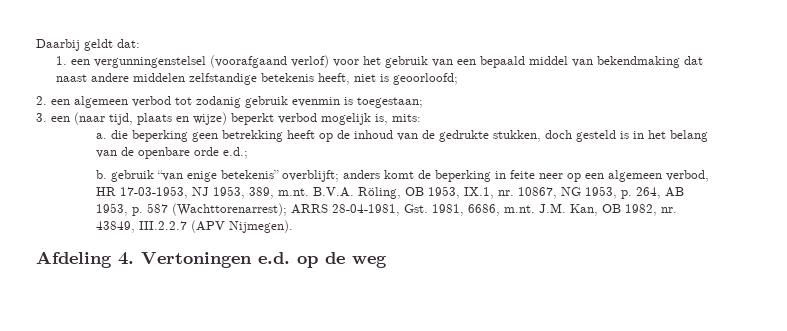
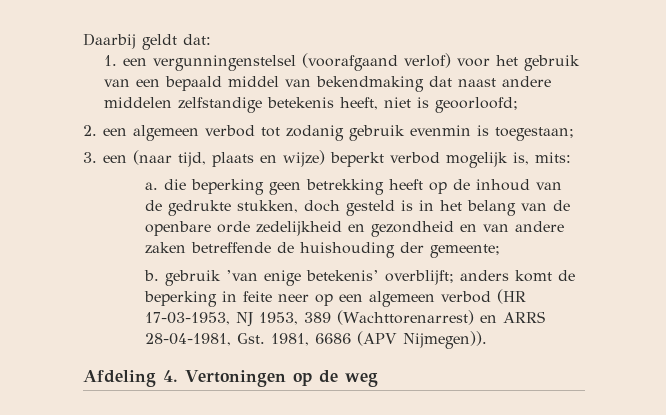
[223,147,249,159] e.d.; -> [256,221,565,237] [145,242,501,258] zedelijkheid en gezondheid en van andere zaken betreffende de huishouding der gemeente;
[157,170,280,182] “van enige betekenis” -> [226,270,380,286] ’van enige betekenis’
[666,170,710,182] [96,187,117,196] verbod, HR -> [441,289,527,304] verbod (HR
[249,186,685,199] [96,203,678,216] [96,220,294,233] 389, m.nt. B.V.A. Röling, OB 1953, IX.1, nr. 10867, NG 1953, p. 264, AB 1953, p. 587 (Wachttorenarrest); ARRS 28-04-1981, Gst. 1981, 6686, m.nt. J.M. Kan, OB 1982, nr. 43849, III.2.2.7 (APV Nijmegen). -> [304,310,546,325] [145,331,488,349] 389 (Wachttorenarrest) en ARRS 28-04-1981, Gst. 1981, 6686 (APV Nijmegen)).
[258,252,290,264] e.d. -> (286, 378) none

